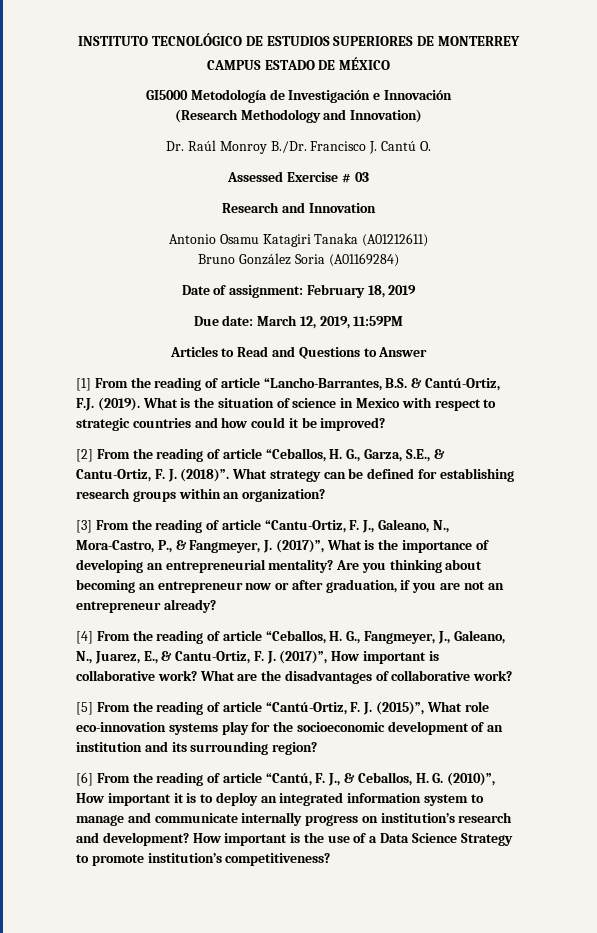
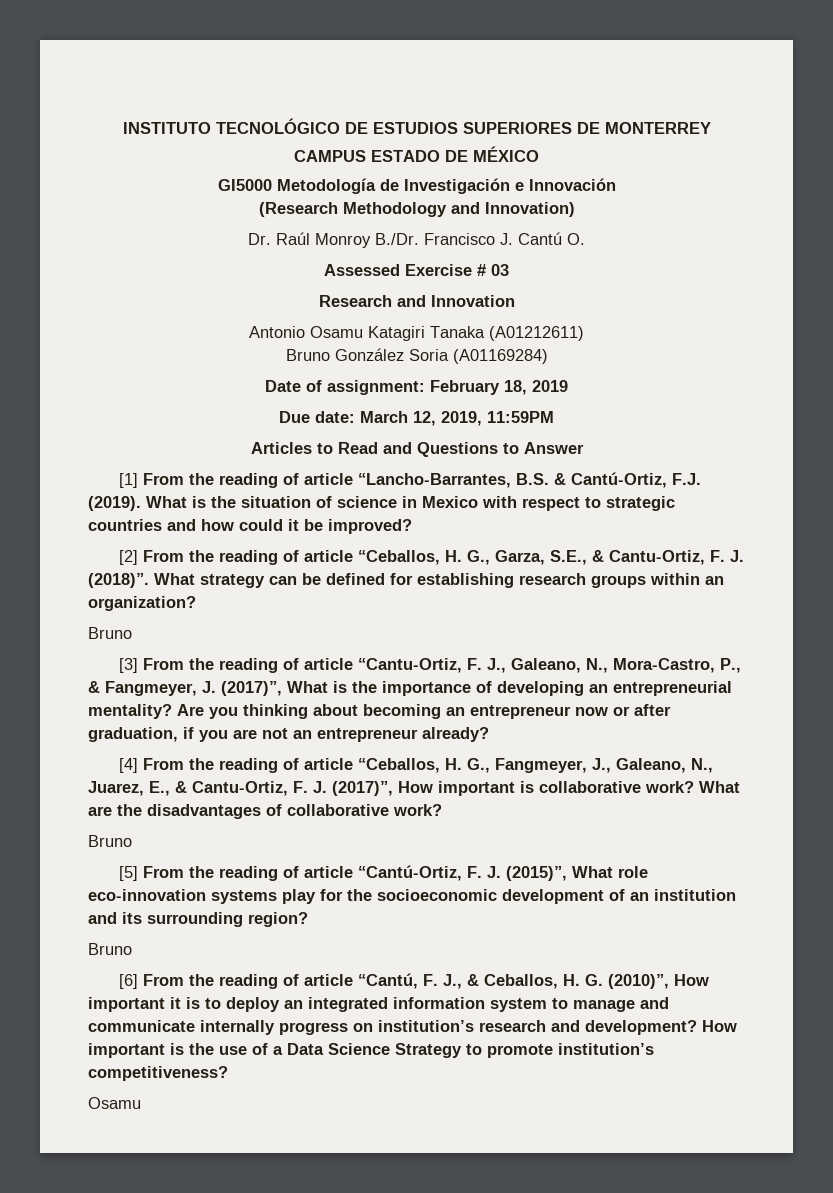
(326, 495) none -> [88,627,132,639] // Bruno
(513, 675) none -> [88,835,132,847] // Bruno
(318, 748) none -> [88,943,132,955] // Bruno
(331, 859) none -> [88,1097,141,1109] // Osamu

